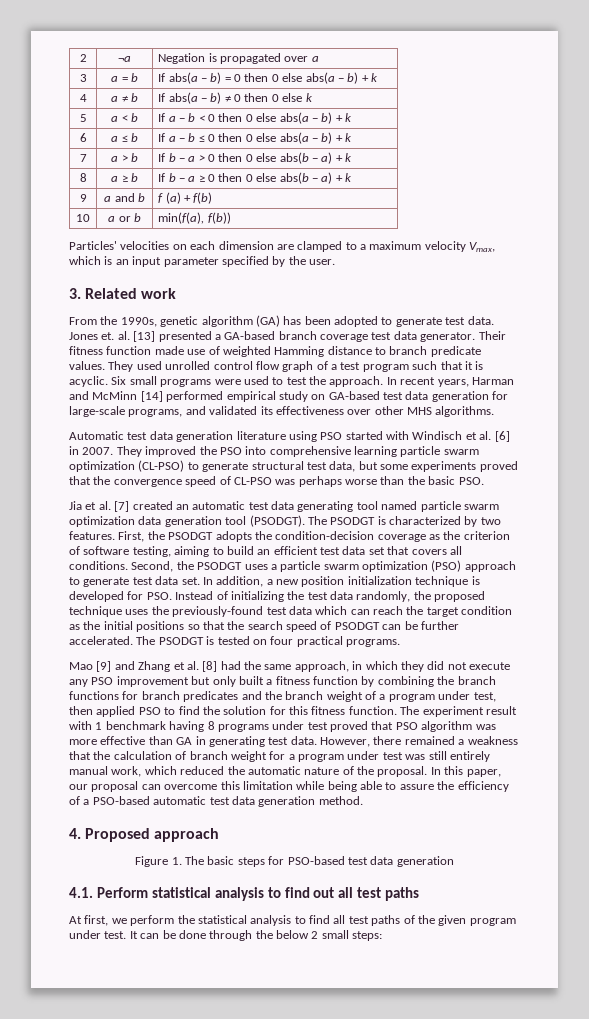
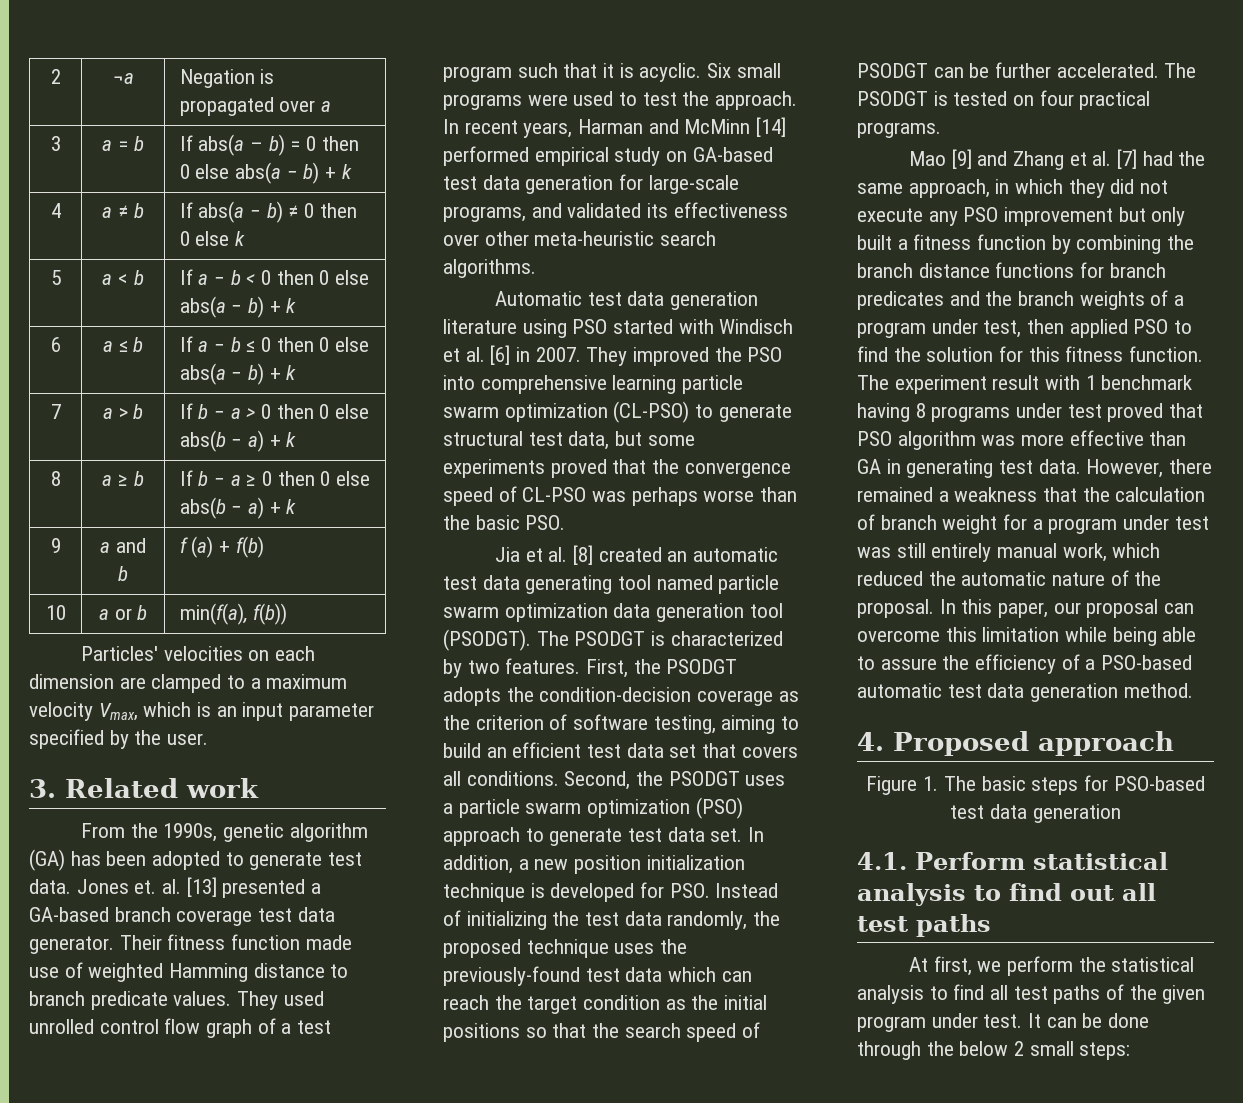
[407,407,432,415] MHS -> [534,231,717,246] meta-heuristic search
[114,501,130,512] [7] -> [572,545,593,565] [8]
[202,661,218,672] [8] -> [1116,149,1137,169] [7]
(496, 680) none -> [918,263,990,278] distance
[326,691,363,702] weight -> [1079,291,1145,310] weights

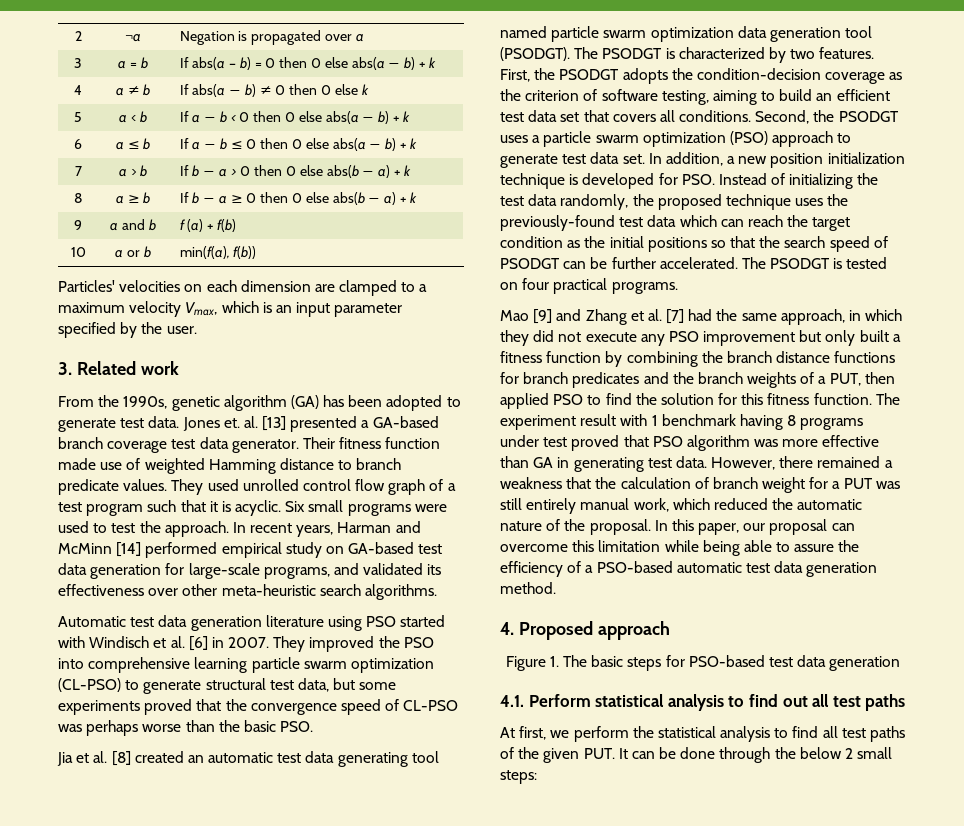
[857,319,1022,338] program under test, -> [829,373,861,386] PUT,
[1048,515,1209,534] program under test -> [843,478,873,489] PUT
[857,1013,1023,1032] program under test. -> [583,748,615,759] PUT.

